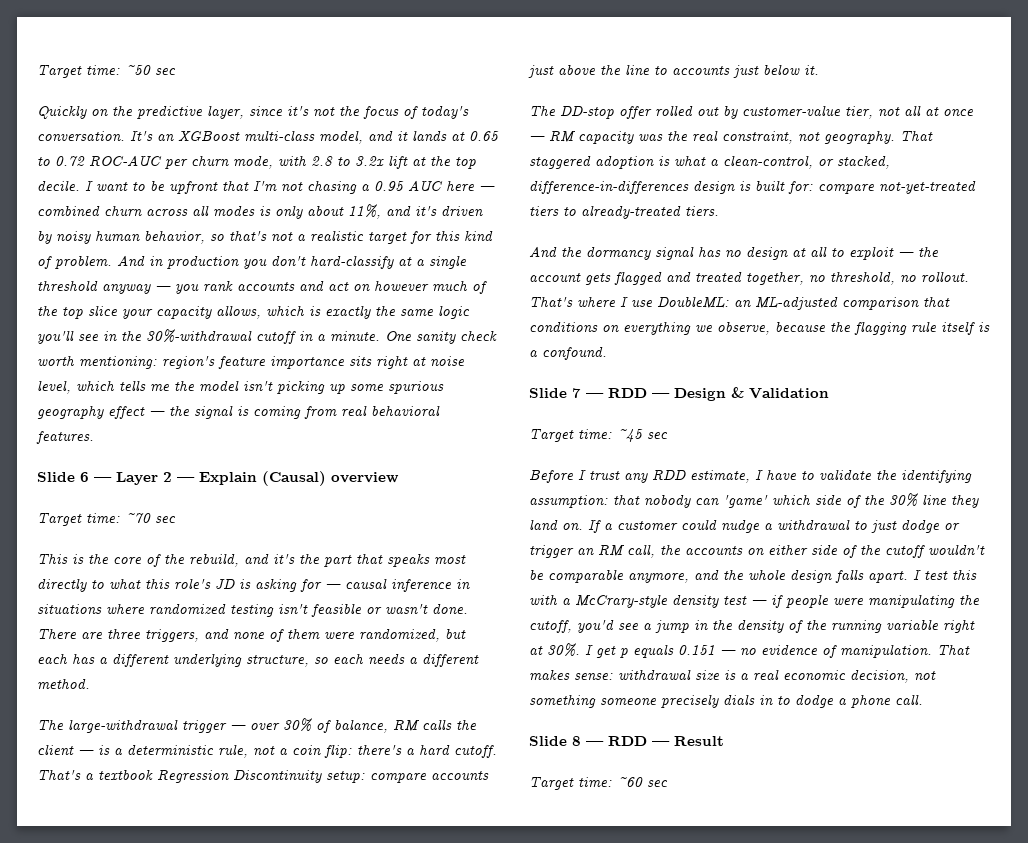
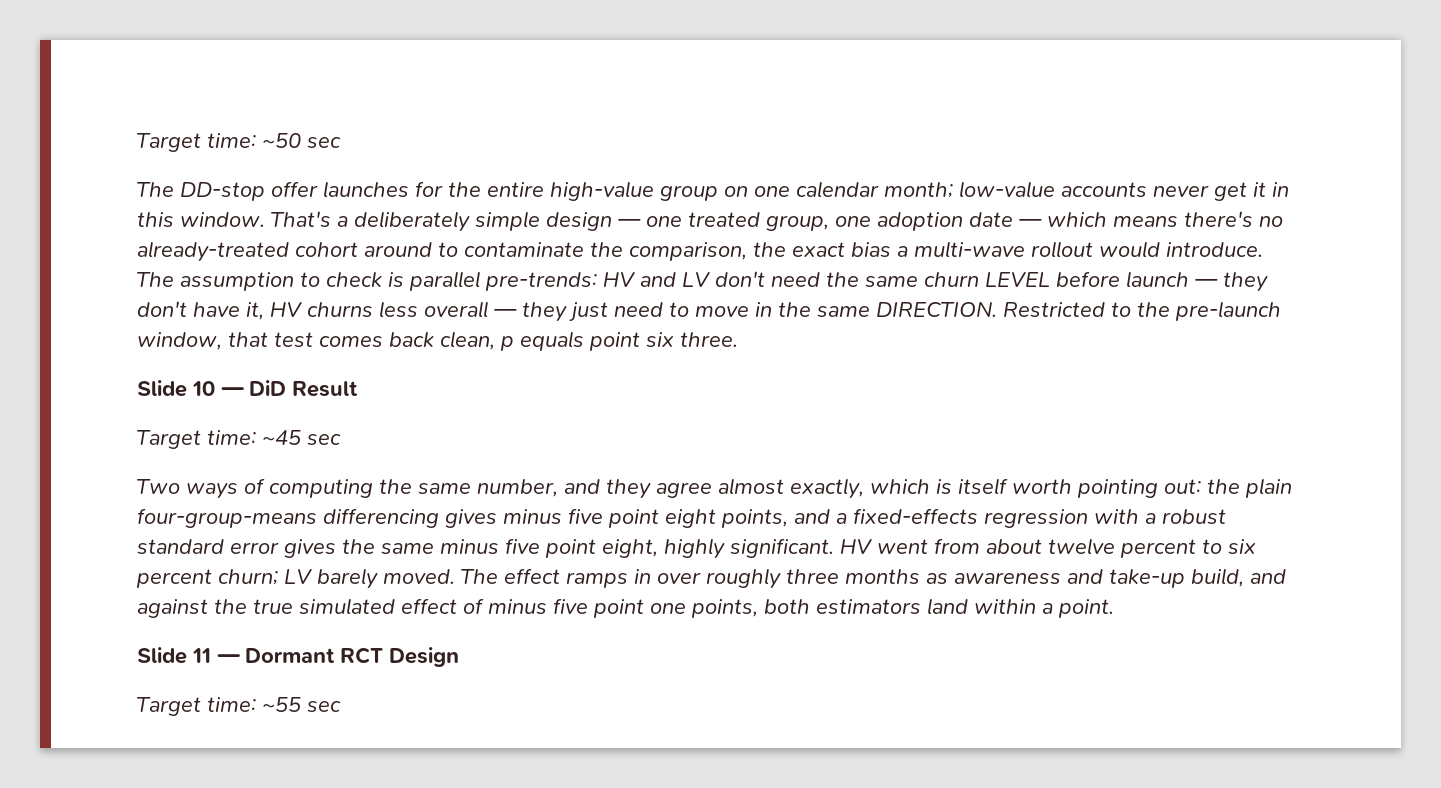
[37,105,469,119] [37,130,499,144] [37,155,476,169] [37,180,495,194] [37,204,483,219] [37,230,493,244] [37,255,467,269] [37,280,487,294] [37,305,470,319] [37,329,497,344] [37,355,465,369] [37,380,444,394] [37,405,440,419] [36,431,94,444] [37,471,399,486] [37,513,176,526] [37,553,466,567] [37,578,470,592] [37,603,468,617] [37,628,466,642] [37,653,479,667] [37,678,90,690] [37,718,477,733] [37,744,497,758] [37,769,489,783] [528,64,819,78] [529,105,974,119] [529,130,933,144] [529,155,890,169] [529,180,976,194] [529,205,719,219] [529,246,939,260] [529,271,969,285] [529,296,950,310] [529,321,990,335] [529,346,607,360] [529,387,829,401] [529,429,668,442] [529,469,972,483] [529,493,979,508] [529,519,960,533] [529,544,985,558] [529,569,977,583] [529,594,980,608] [529,619,975,633] [529,643,970,658] [529,669,936,683] [529,694,923,708] [529,736,724,746] [529,777,643,790] Quickly on the predictive layer, since it's not the focus of today's conversation. It's an XGBoost multi-class model, and it lands at 0.65 to 0.72 ROC-AUC per churn mode, with 2.8 to 3.2x lift at the top decile. I want to be upfront that I'm not chasing a 0.95 AUC here — combined churn across all modes is only about 11%, and it's driven by noisy human behavior, so that's not a realistic target for this kind of problem. And in production you don't hard-classify at a single threshold anyway — you rank accounts and act on however much of the top slice your capacity allows, which is exactly the same logic you'll see in the 30%-withdrawal cutoff in a minute. One sanity check worth mentioning: region's feature importance sits right at noise level, which tells me the model isn't picking up some spurious geography effect — the signal is coming from real behavioral features. // Slide 6 — Layer 2 — Explain (Causal) overview // Target time: ~70 sec // This is the core of the rebuild, and it's the part that speaks most directly to what this role's JD is asking for — causal inference in situations where randomized testing isn't feasible or wasn't done. There are three triggers, and none of them were randomized, but each has a different underlying structure, so each needs a different method. // The large-withdrawal trigger — over 30% of balance, RM calls the client — is a deterministic rule, not a coin flip: there's a hard cutoff. That's a textbook Regression Discontinuity setup: compare accounts just above the line to accounts just below it. // The DD-stop offer rolled out by customer-value tier, not all at once — RM capacity was the real constraint, not geography. That staggered adoption is what a clean-control, or stacked, difference-in-differences design is built for: compare not-yet-treated tiers to already-treated tiers. // And the dormancy signal has no design at all to exploit — the account gets flagged and treated together, no threshold, no rollout. That's where I use DoubleML: an ML-adjusted comparison that conditions on everything we observe, because the flagging rule itself is a confound. // Slide 7 — RDD — Design & Validation // Target time: ~45 sec // Before I trust any RDD estimate, I have to validate the identifying assumption: that nobody can 'game' which side of the 30% line they land on. If a customer could nudge a withdrawal to just dodge or trigger an RM call, the accounts on either side of the cutoff wouldn't be comparable anymore, and the whole design falls apart. I test this with a McCrary-style density test — if people were manipulating the cutoff, you'd see a jump in the density of the running variable right at 30%. I get p equals 0.151 — no evidence of manipulation. That makes sense: withdrawal size is a real economic decision, not something someone precisely dials in to dodge a phone call. // Slide 8 — RDD — Result // Target time: ~60 -> [137,181,1289,201] [137,211,1283,232] [137,241,1263,262] [137,271,1268,292] [137,301,1281,322] [137,331,738,351] [137,380,358,397] [137,430,341,449] [137,478,1292,499] [137,508,1226,528] [137,538,1256,559] [136,568,1286,589] [137,598,1114,618] [137,647,459,667] [137,697,301,716] The DD-stop offer launches for the entire high-value group on one calendar month; low-value accounts never get it in this window. That's a deliberately simple design — one treated group, one adoption date — which means there's no already-treated cohort around to contaminate the comparison, the exact bias a multi-wave rollout would introduce. The assumption to check is parallel pre-trends: HV and LV don't need the same churn LEVEL before launch — they don't have it, HV churns less overall — they just need to move in the same DIRECTION. Restricted to the pre-launch window, that test comes back clean, p equals point six three. // Slide 10 — DiD Result // Target time: ~45 sec // Two ways of computing the same number, and they agree almost exactly, which is itself worth pointing out: the plain four-group-means differencing gives minus five point eight points, and a fixed-effects regression with a robust standard error gives the same minus five point eight, highly significant. HV went from about twelve percent to six percent churn; LV barely moved. The effect ramps in over roughly three months as awareness and take-up build, and against the true simulated effect of minus five point one points, both estimators land within a point. // Slide 11 — Dormant RCT Design // Target time: ~55

